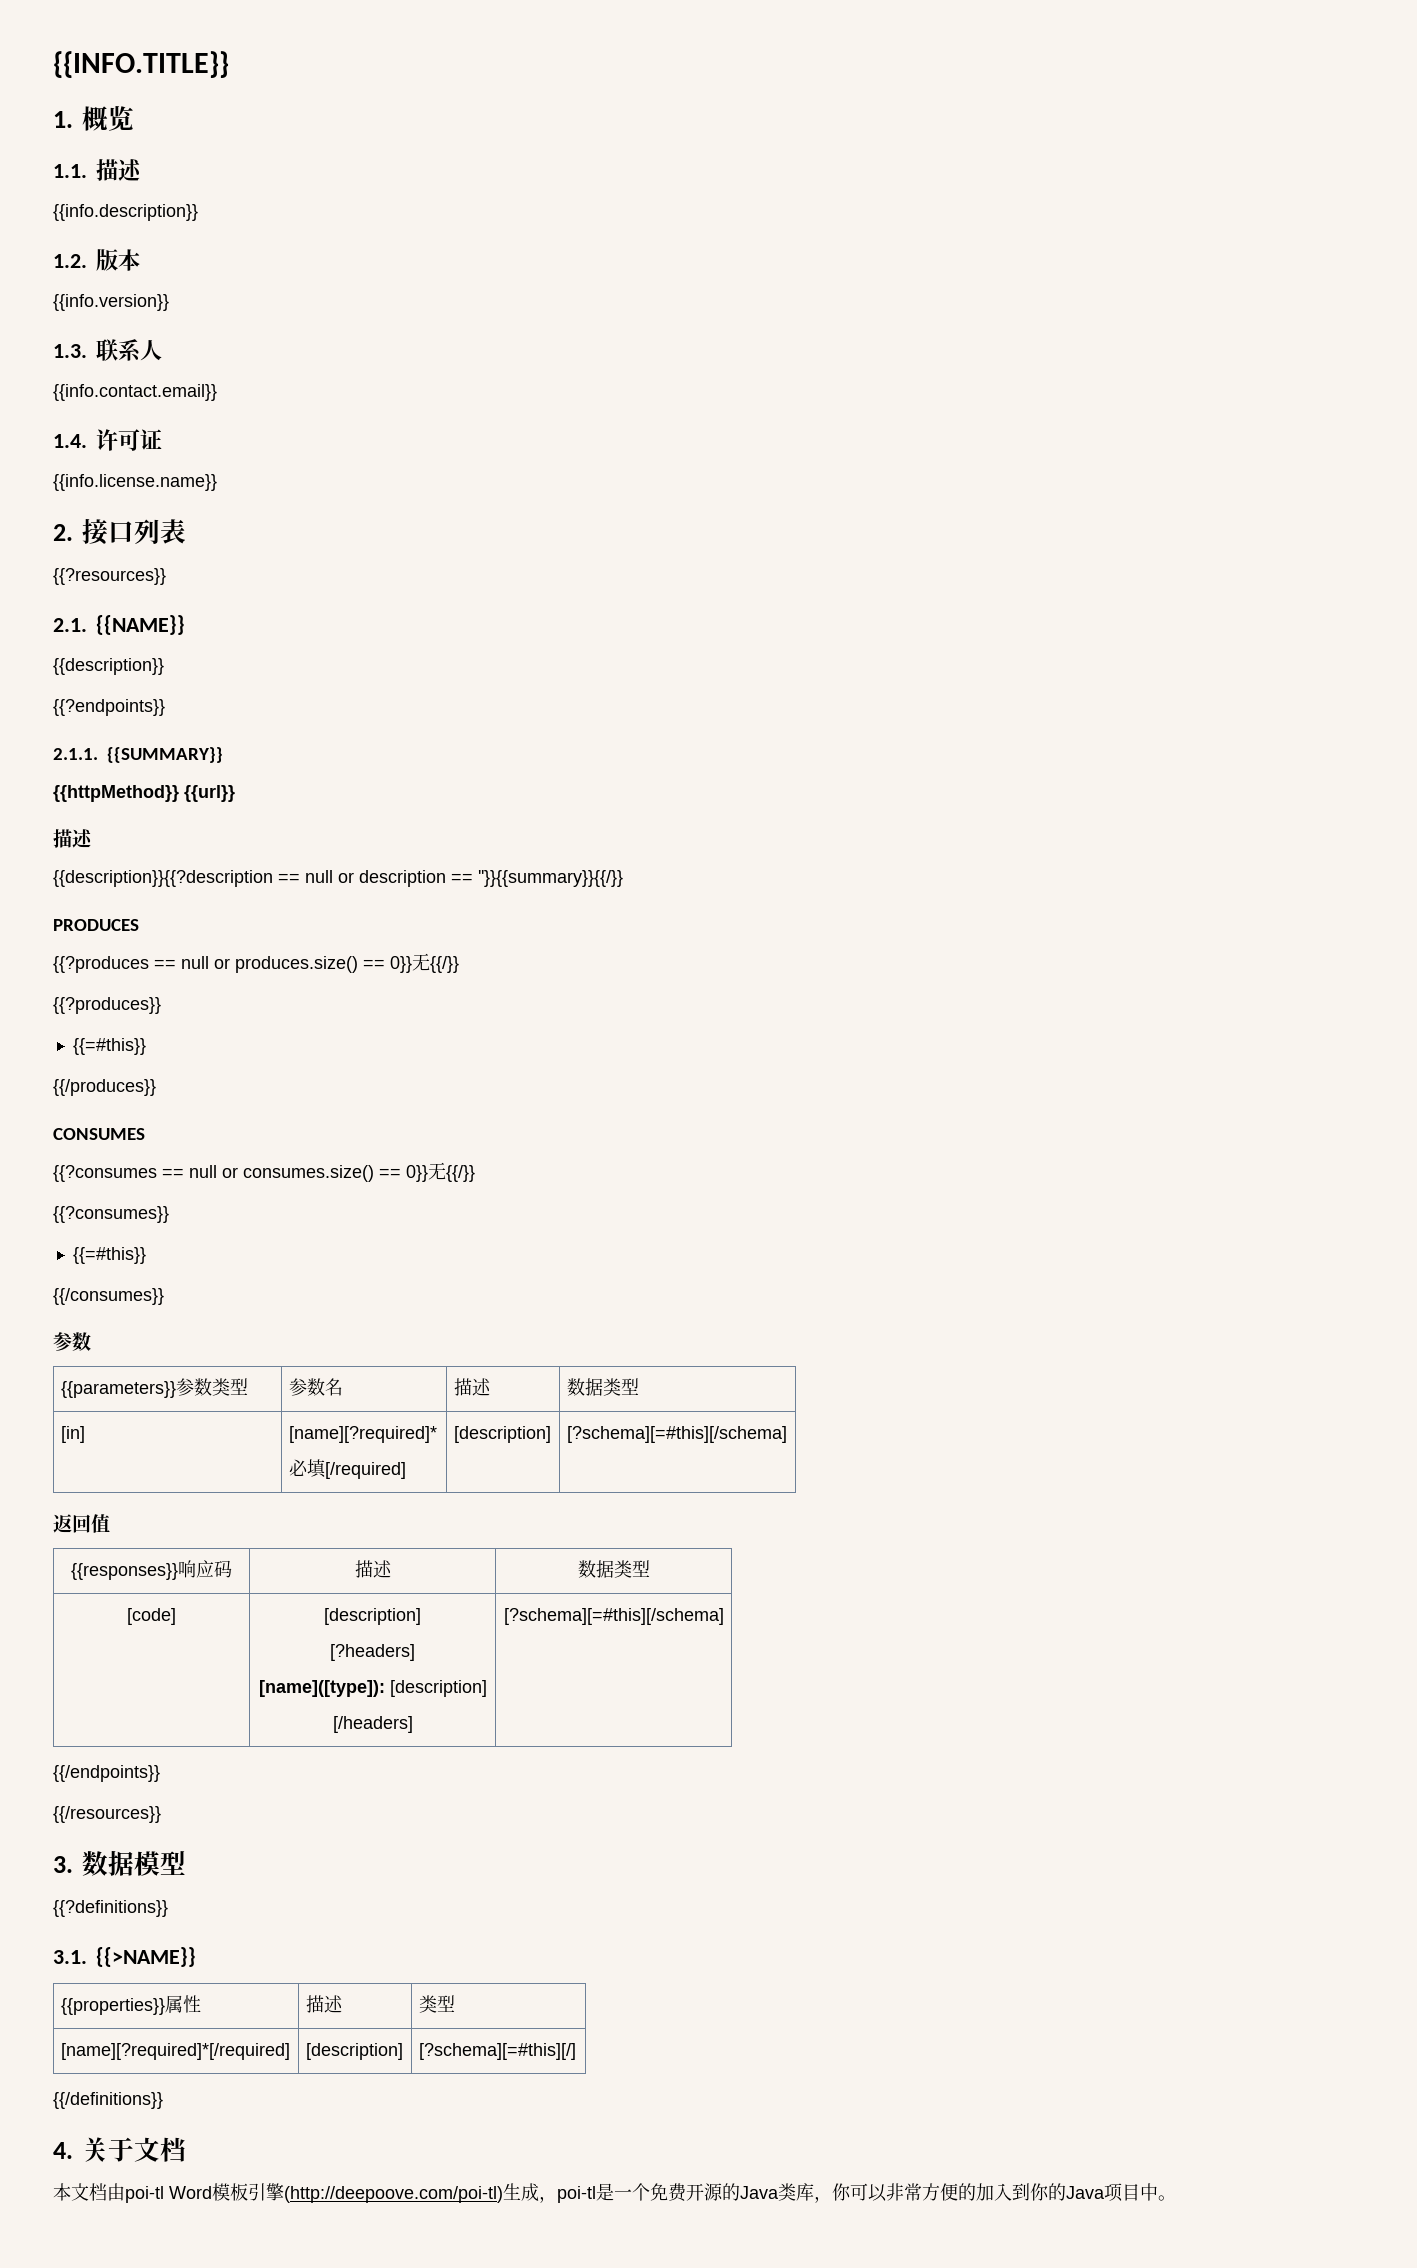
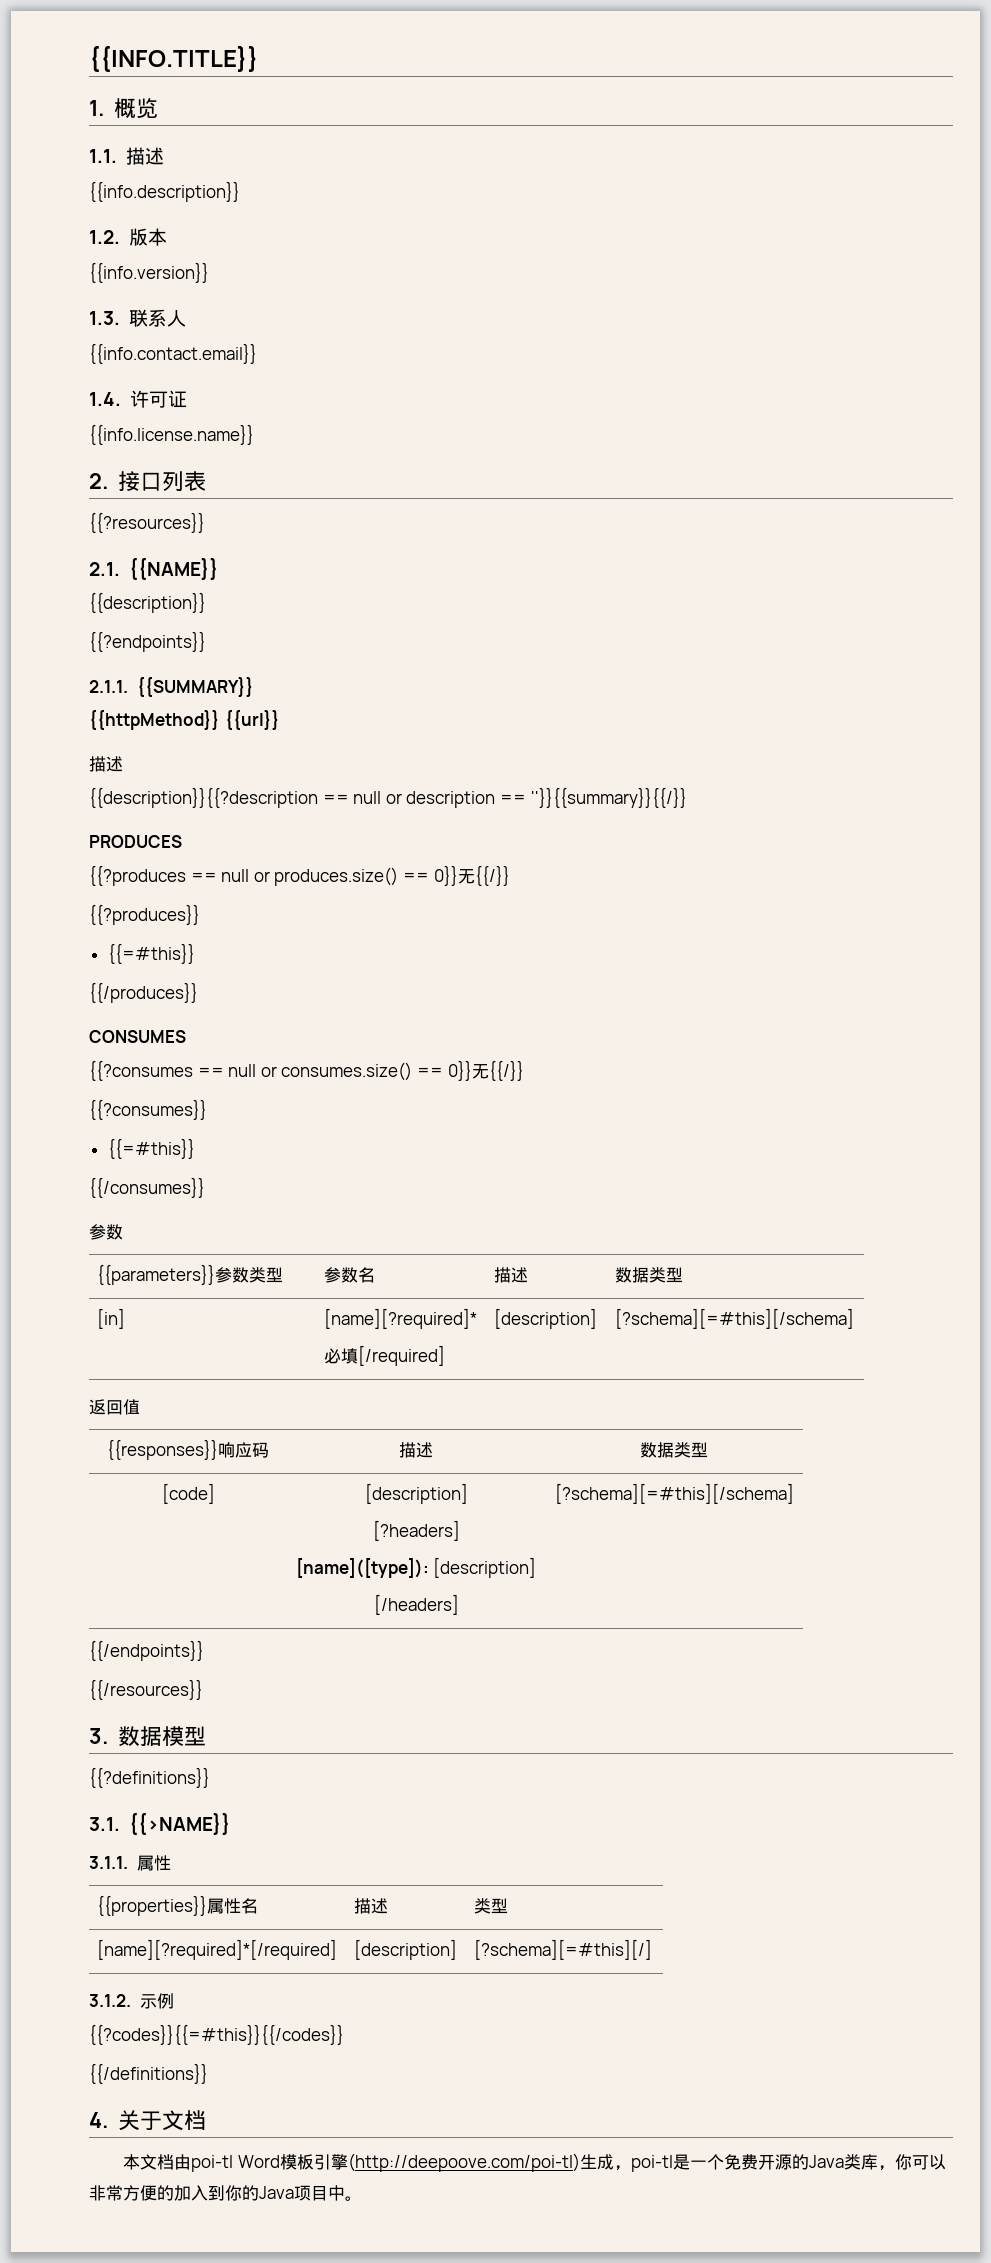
(196, 1957) none -> [89,1855,171,1871] // 3.1.1.属性
(201, 2004) none -> [241,1898,259,1914] 名
(576, 2051) none -> [89,1993,174,2009] [89,2024,344,2045] // 3.1.2.示例 // {{?codes}}{{=#this}}{{/codes}}

